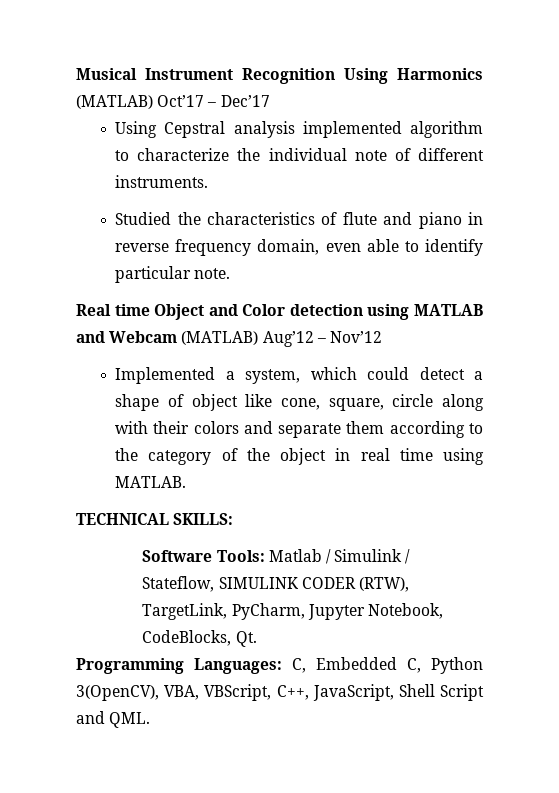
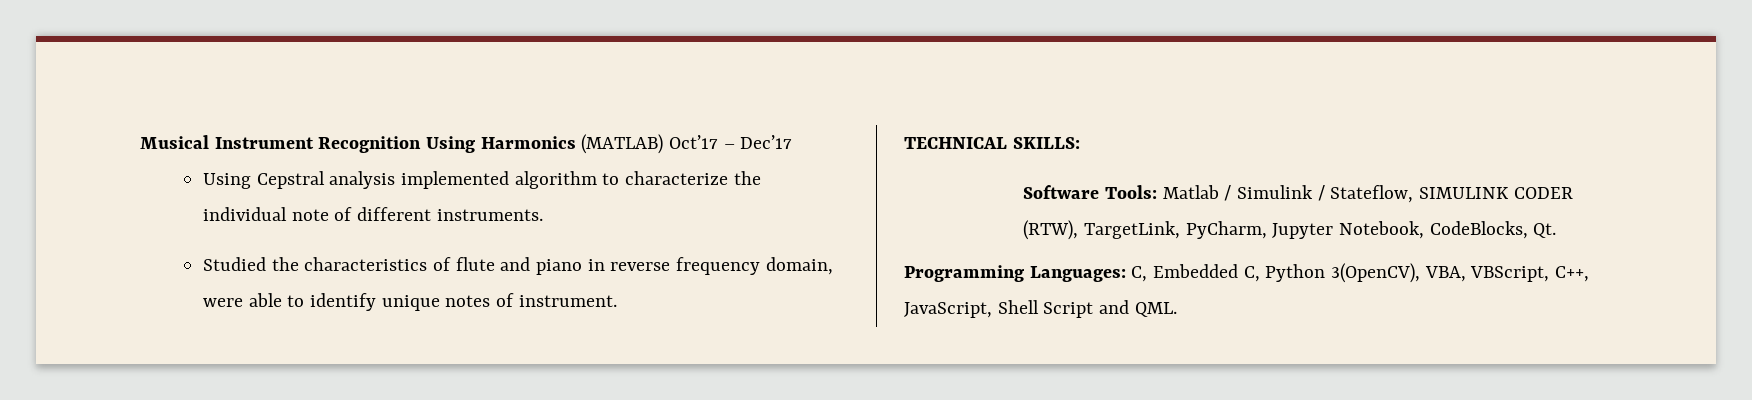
[325,243,361,252] even -> [202,298,243,307] were
[115,266,231,283] [76,304,483,320] [76,331,382,347] [115,367,483,384] [115,394,484,411] [115,421,483,438] [115,448,484,465] [115,476,187,488] particular note. // Real time Object and Color detection using MATLAB and Webcam (MATLAB) Aug’12 – Nov’12 // Implemented a system, which could detect a shape of object like cone, square, circle along with their colors and separate them according to the category of the object in real time using MATLAB. -> [381,293,617,311] unique notes of instrument.

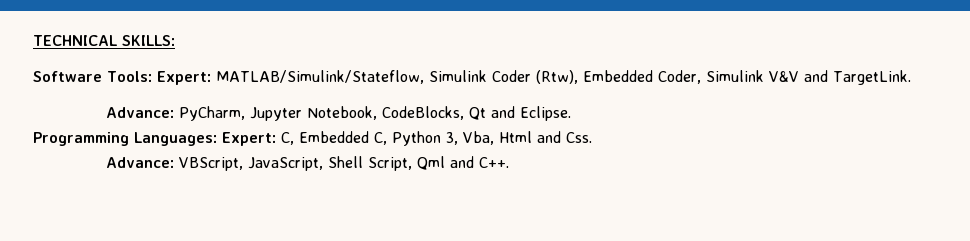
[140,134,793,154] [202,171,761,189] [202,207,543,221] [202,257,833,275] [202,293,617,311] [904,137,1080,149] [1023,185,1573,203] [1023,220,1181,240] Musical Instrument Recognition Using Harmonics (MATLAB) Oct’17 – Dec’17 // Using Cepstral analysis implemented algorithm to characterize the individual note of different instruments. // Studied the characteristics of flute and piano in reverse frequency domain, were able to identify unique notes of instrument. // TECHNICAL SKILLS: // Software Tools: Matlab / Simulink / Stateflow, SIMULINK CODER (RTW), TargetLink, -> [33,35,175,46] [33,70,911,85] [105,107,174,118] TECHNICAL SKILLS: // Software Tools: Expert: MATLAB/Simulink/Stateflow, Simulink Coder (Rtw), Embedded Coder, Simulink V&V and TargetLink. // Advance:
[1533,223,1557,238] Qt. -> [468,106,571,121] Qt and Eclipse.
(1126, 274) none -> [222,132,276,146] Expert:
[1331,263,1590,283] [904,300,1177,318] 3(OpenCV), VBA, VBScript, C++, JavaScript, Shell Script and QML. -> [446,131,592,145] [105,156,509,171] 3, Vba, Html and Css. // Advance: VBScript, JavaScript, Shell Script, Qml and C++.

